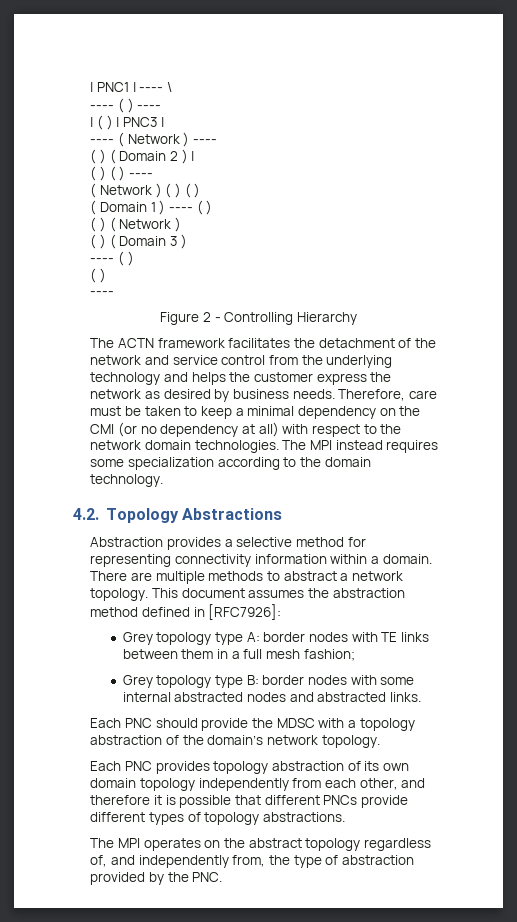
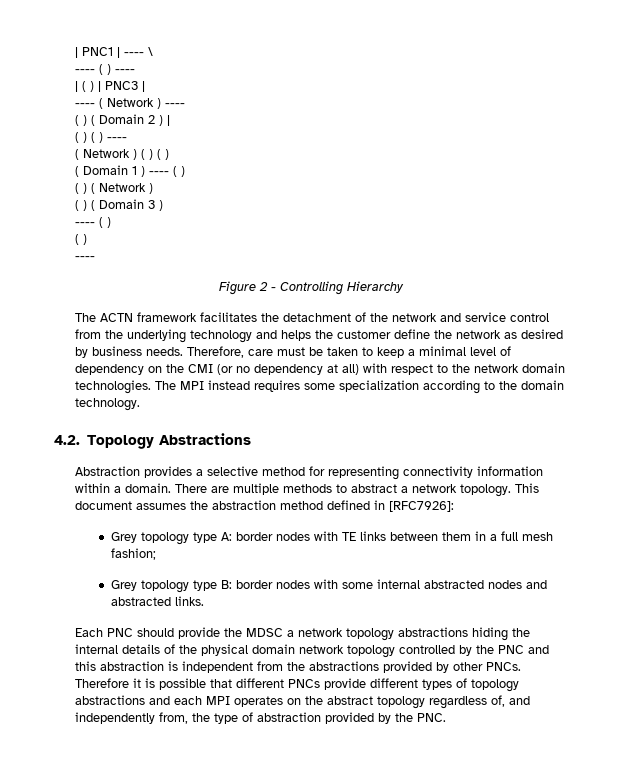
[316,373,367,385] express -> [394,329,431,339] define
(295, 411) none -> [470,346,512,356] level of
[318,718,415,731] [90,735,380,748] [90,761,409,774] [90,778,426,791] [90,795,151,805] with a topology abstraction of the domain’s network topology. // Each PNC provides topology abstraction of its own domain topology independently from each other, and therefore -> [287,627,531,641] [75,644,550,658] [75,661,522,673] [75,678,130,688] a network topology abstractions hiding the internal details of the physical domain network topology controlled by the PNC and this abstraction is independent from the abstractions provided by other PNCs. Therefore
[263,812,346,822] [90,838,115,848] abstractions. // The -> [75,695,203,705] abstractions and each

